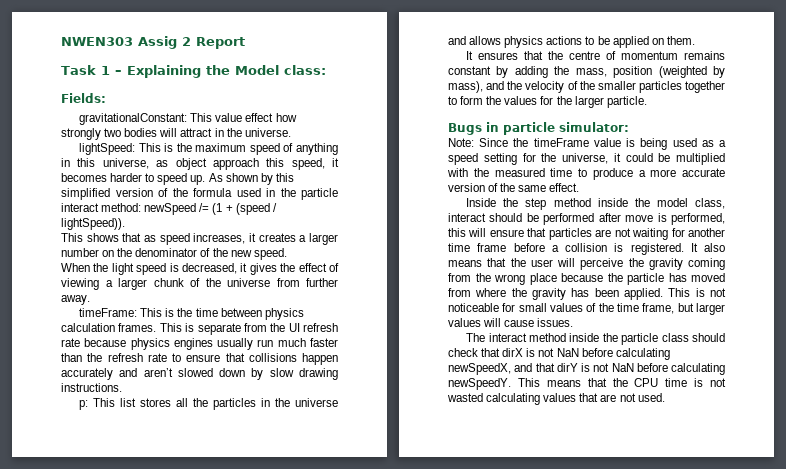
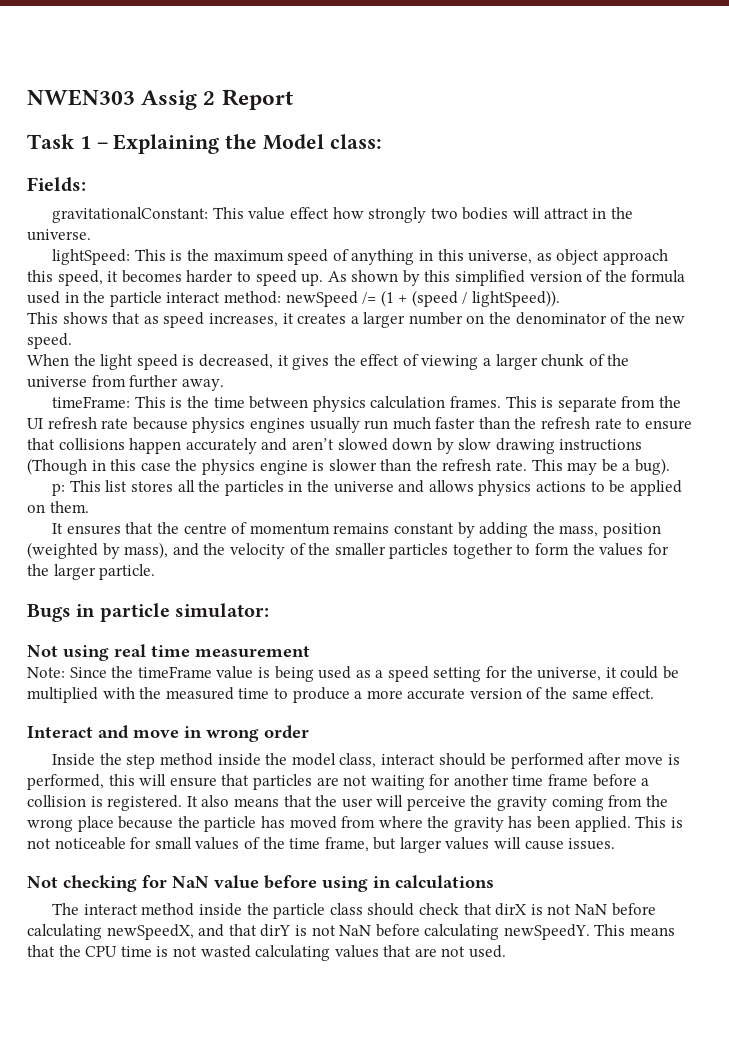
[61,383,122,392] instructions. -> [559,439,643,451] [27,458,671,475] instructions (Though in this case the physics engine is slower than the refresh rate. This may be a bug).
(629, 127) none -> [27,644,310,661] // Not using real time measurement
(580, 187) none -> [27,725,309,742] // Interact and move in wrong order
(574, 322) none -> [27,875,494,892] // Not checking for NaN value before using in calculations

